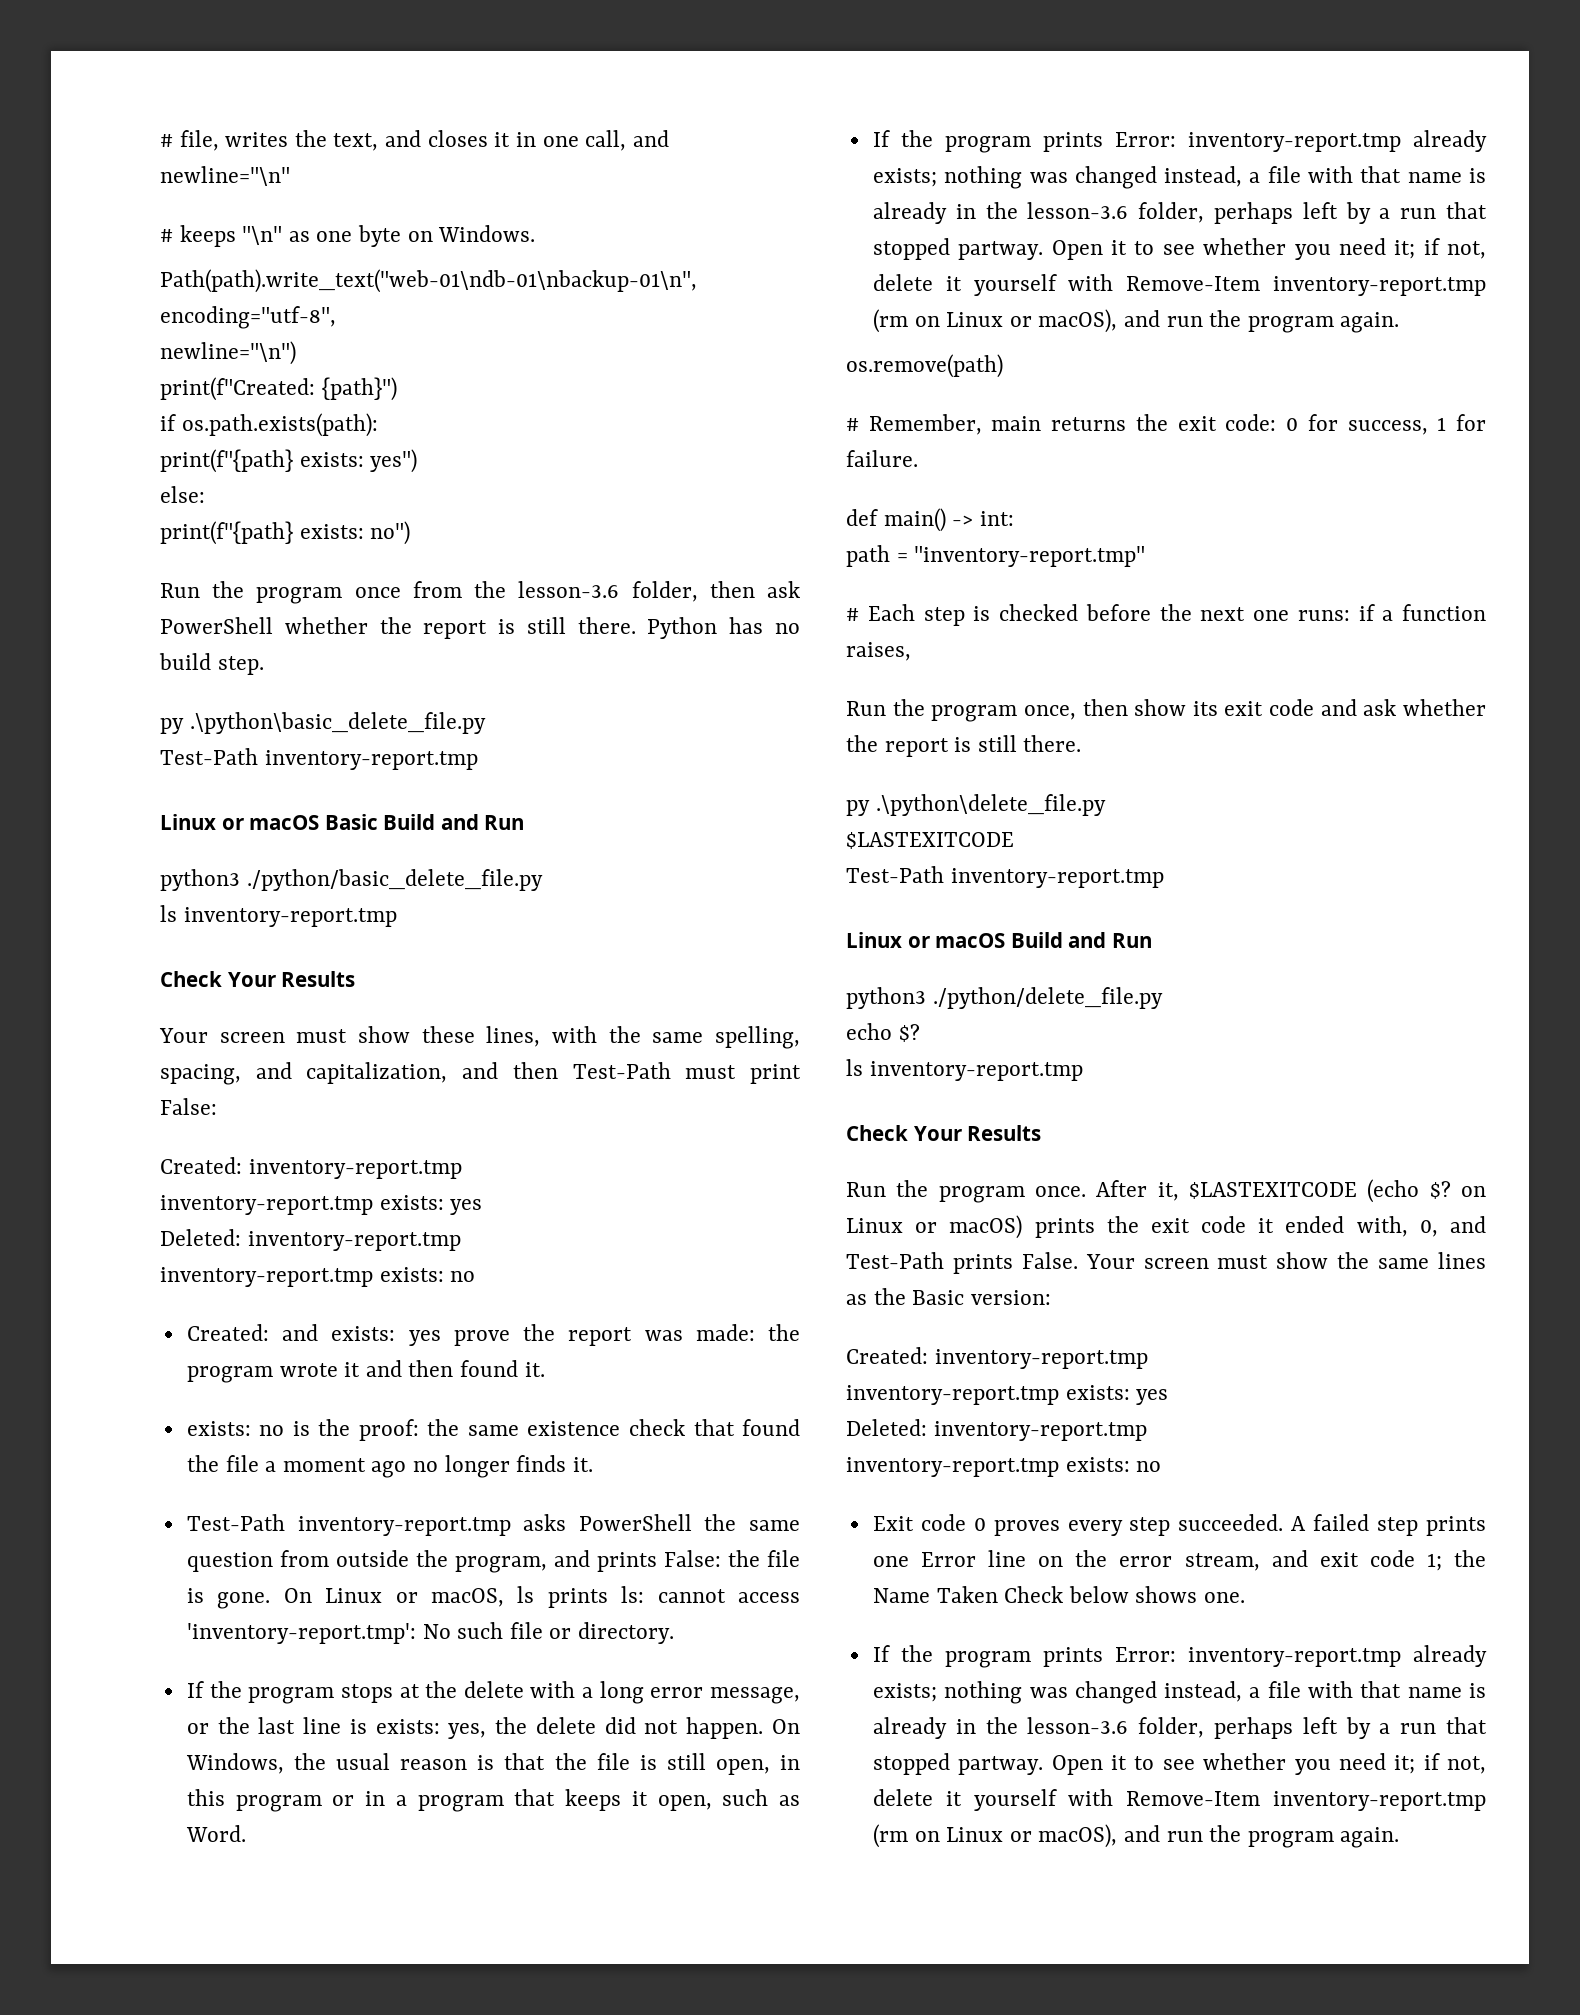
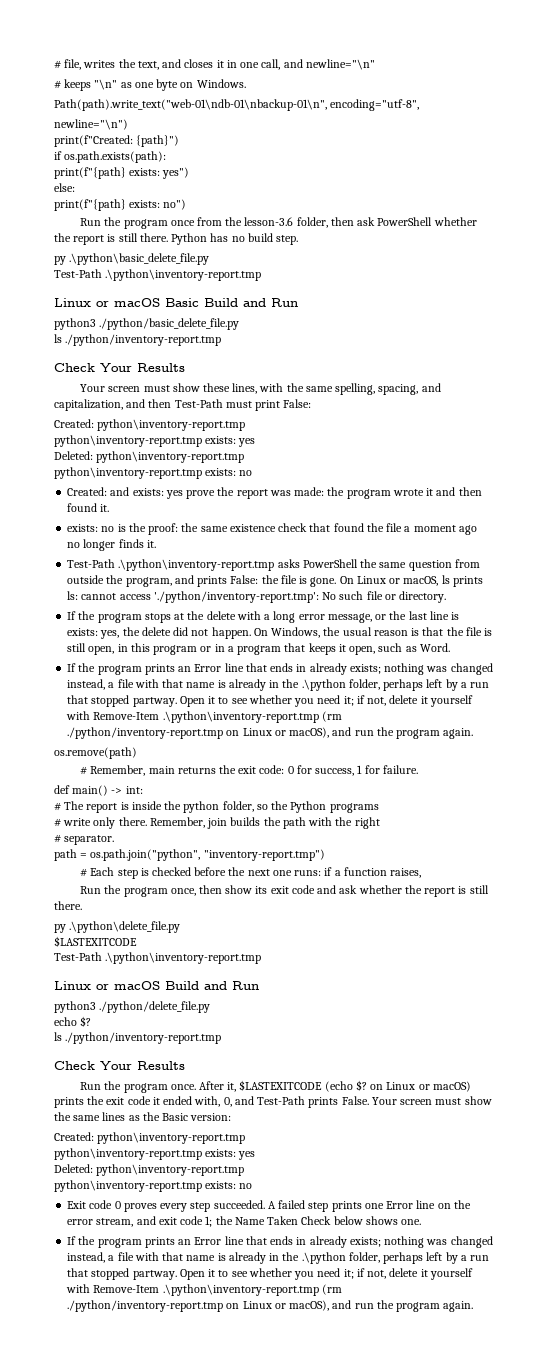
[264,750,478,770] inventory-report.tmp -> [105,269,262,281] .\python\inventory-report.tmp
[183,907,397,927] inventory-report.tmp -> [65,334,222,346] ./python/inventory-report.tmp
[248,1159,462,1179] [160,1195,483,1215] [160,1229,461,1251] [160,1267,373,1287] inventory-report.tmp // inventory-report.tmp exists: yes // Deleted: inventory-report.tmp // inventory-report.tmp -> [97,419,246,431] [54,435,256,447] [54,451,245,463] [54,467,202,479] python\inventory-report.tmp // python\inventory-report.tmp exists: yes // Deleted: python\inventory-report.tmp // python\inventory-report.tmp
[297,1516,511,1536] inventory-report.tmp -> [118,559,275,571] .\python\inventory-report.tmp
[186,1623,416,1644] 'inventory-report.tmp': -> [153,591,319,603] './python/inventory-report.tmp':
[1114,132,1401,152] Error: inventory-report.tmp -> [178,663,307,672] an Error line that ends in
[1027,202,1129,219] lesson-3.6 -> [301,679,346,691] .\python
[1273,276,1486,296] [872,309,908,333] inventory-report.tmp (rm -> [162,711,342,723] [67,727,224,739] .\python\inventory-report.tmp (rm ./python/inventory-report.tmp
(1014, 518) none -> [54,801,379,813] [54,817,380,829] [54,834,115,845] // # The report is inside the python folder, so the Python programs // # write only there. Remember, join builds the path with the right // # separator.
[914,546,1146,567] "inventory-report.tmp" -> [90,849,325,861] os.path.join("python", "inventory-report.tmp")
[950,868,1164,888] inventory-report.tmp -> [105,952,262,964] .\python\inventory-report.tmp
[869,1061,1083,1081] inventory-report.tmp -> [65,1032,222,1044] ./python/inventory-report.tmp
[934,1349,1148,1369] [846,1385,1169,1405] [846,1419,1147,1441] [846,1457,1059,1477] inventory-report.tmp // inventory-report.tmp exists: yes // Deleted: inventory-report.tmp // inventory-report.tmp -> [97,1132,246,1144] [54,1148,256,1160] [54,1164,245,1176] [54,1180,202,1192] python\inventory-report.tmp // python\inventory-report.tmp exists: yes // Deleted: python\inventory-report.tmp // python\inventory-report.tmp
[1114,1647,1401,1667] Error: inventory-report.tmp -> [178,1236,307,1245] an Error line that ends in
[1027,1717,1129,1734] lesson-3.6 -> [301,1252,346,1264] .\python
[1273,1791,1486,1811] [872,1824,908,1848] inventory-report.tmp (rm -> [162,1284,342,1296] [67,1300,224,1312] .\python\inventory-report.tmp (rm ./python/inventory-report.tmp

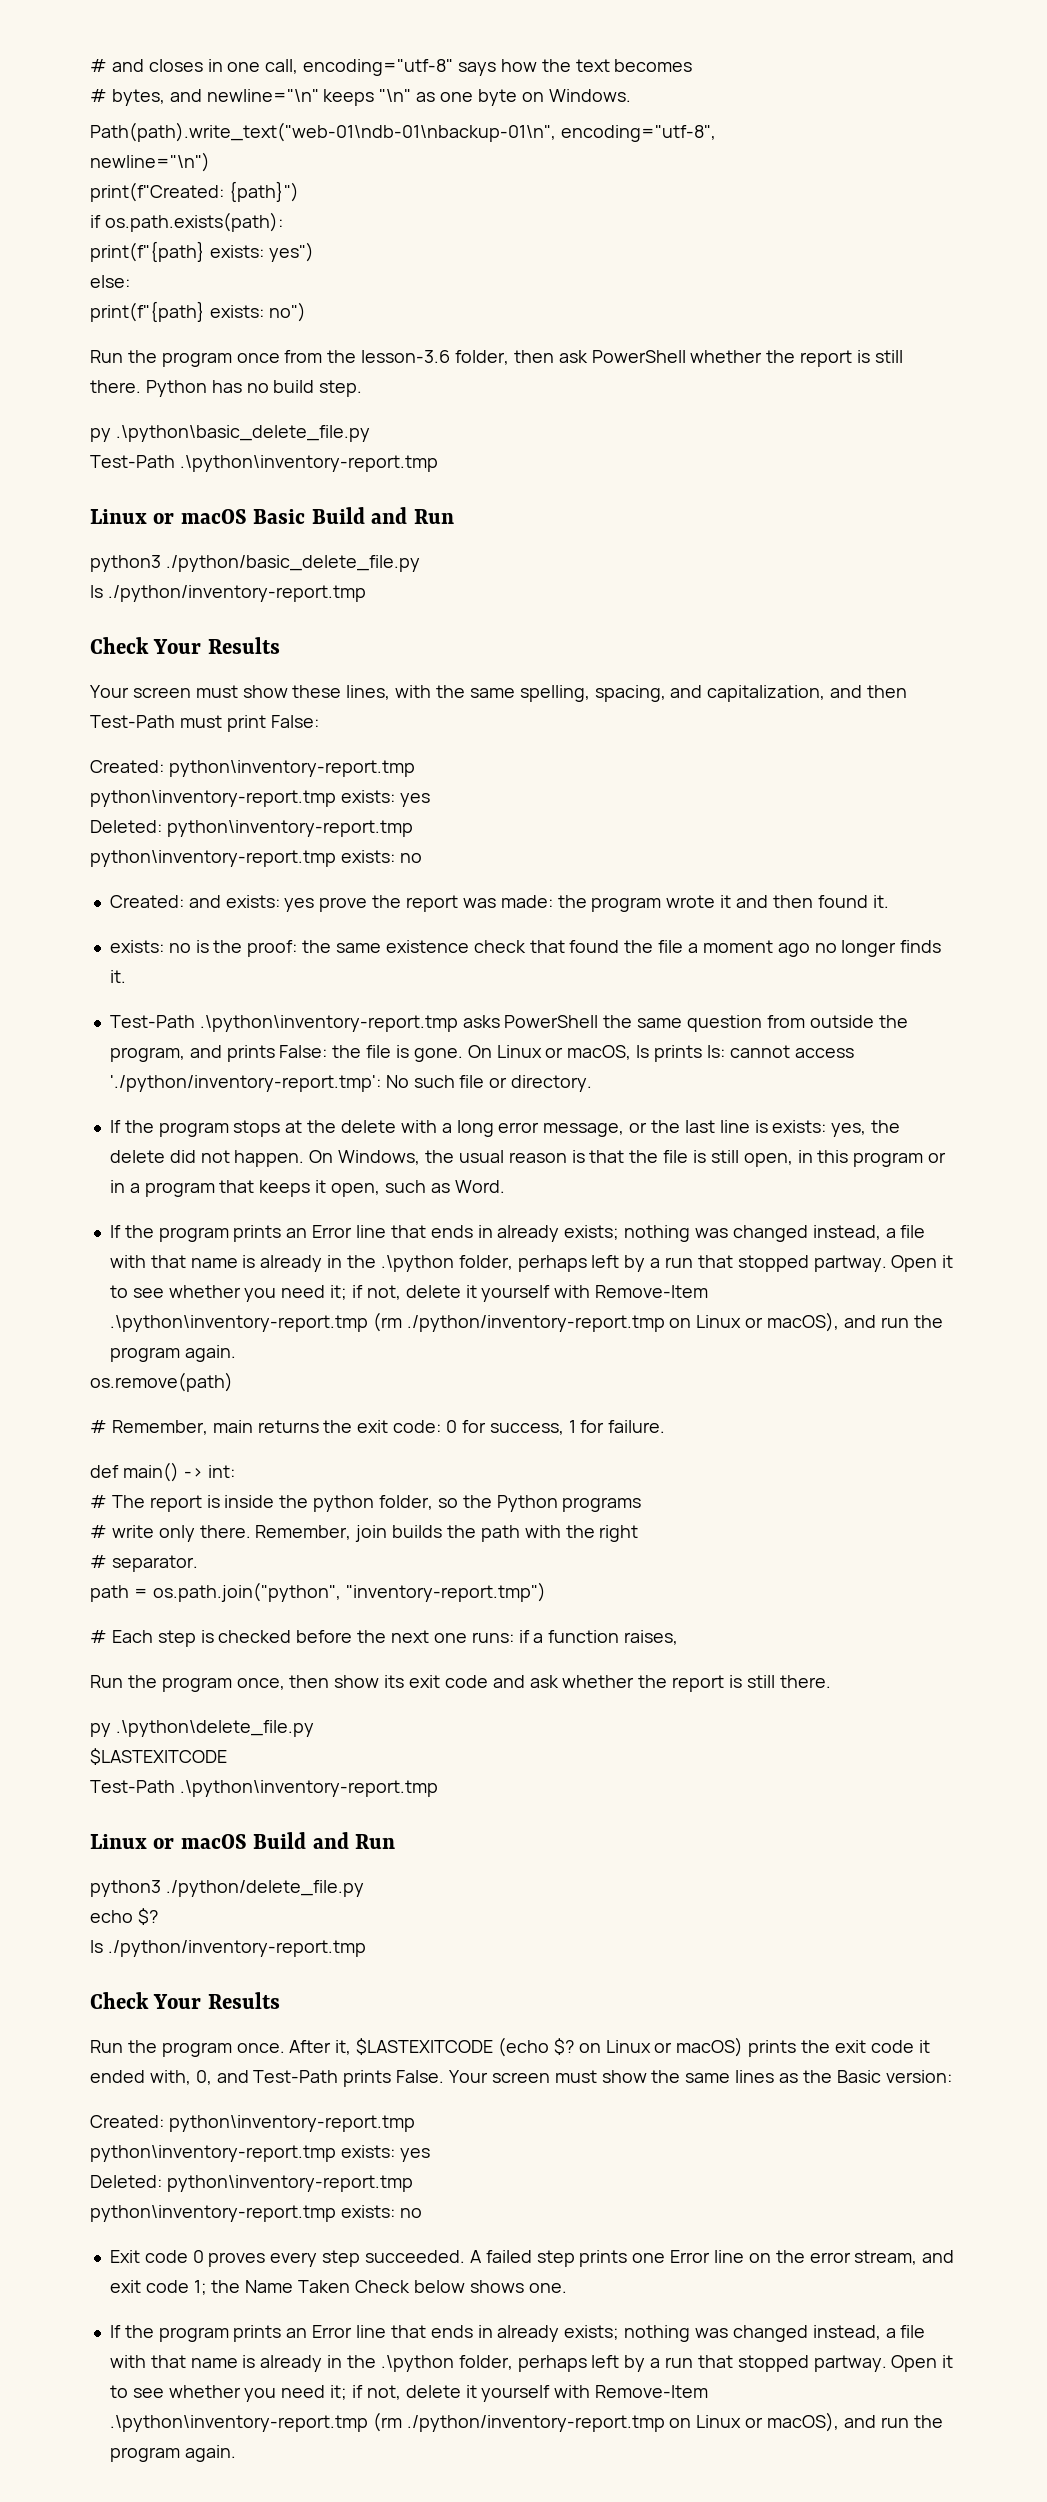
[54,59,159,70] # file, writes the text, -> [90,59,107,72] #
[216,60,224,68] it -> (203, 65) none
(281, 64) none -> [303,59,693,76] [90,89,165,106] encoding="utf-8" says how the text becomes // # bytes,
[54,80,61,89] // # -> (319, 95) none

